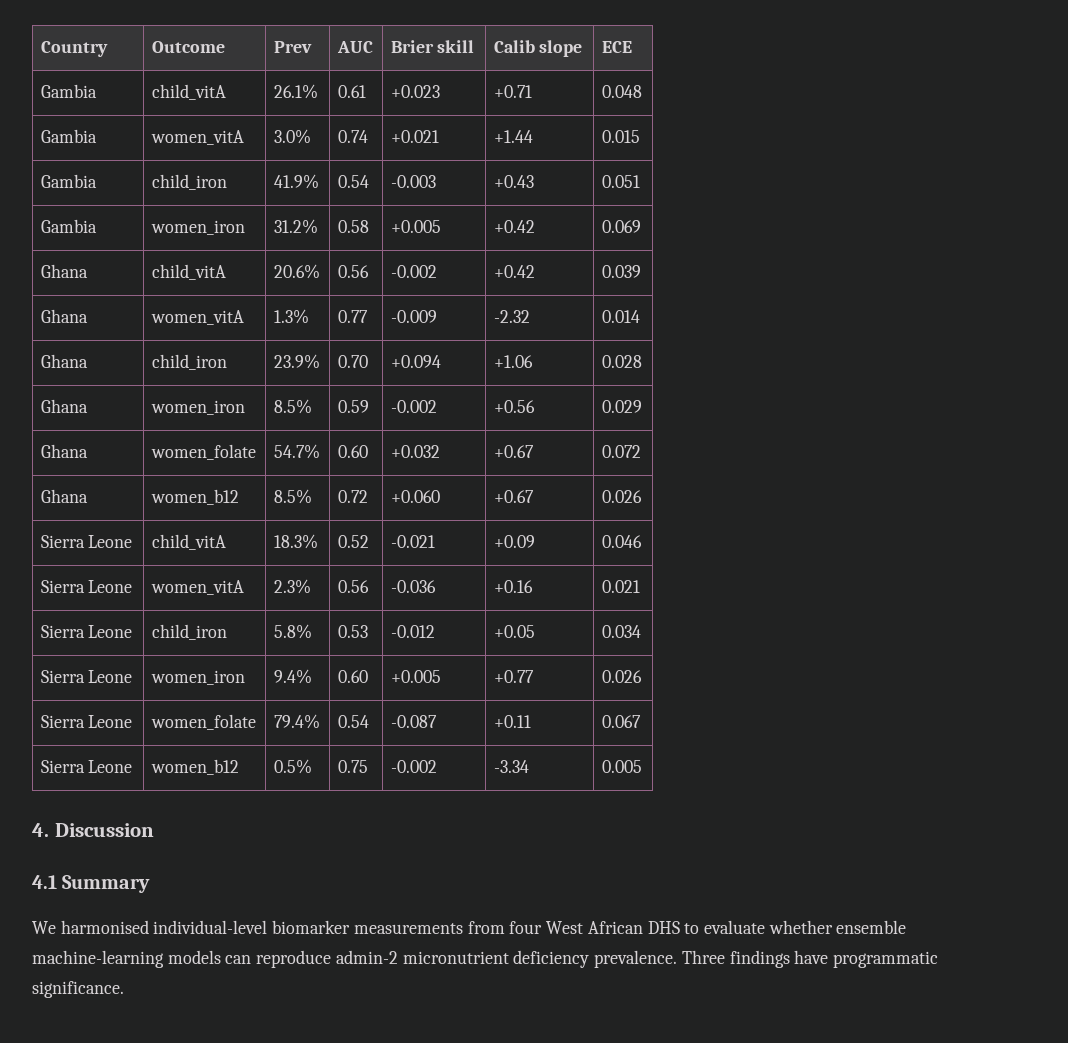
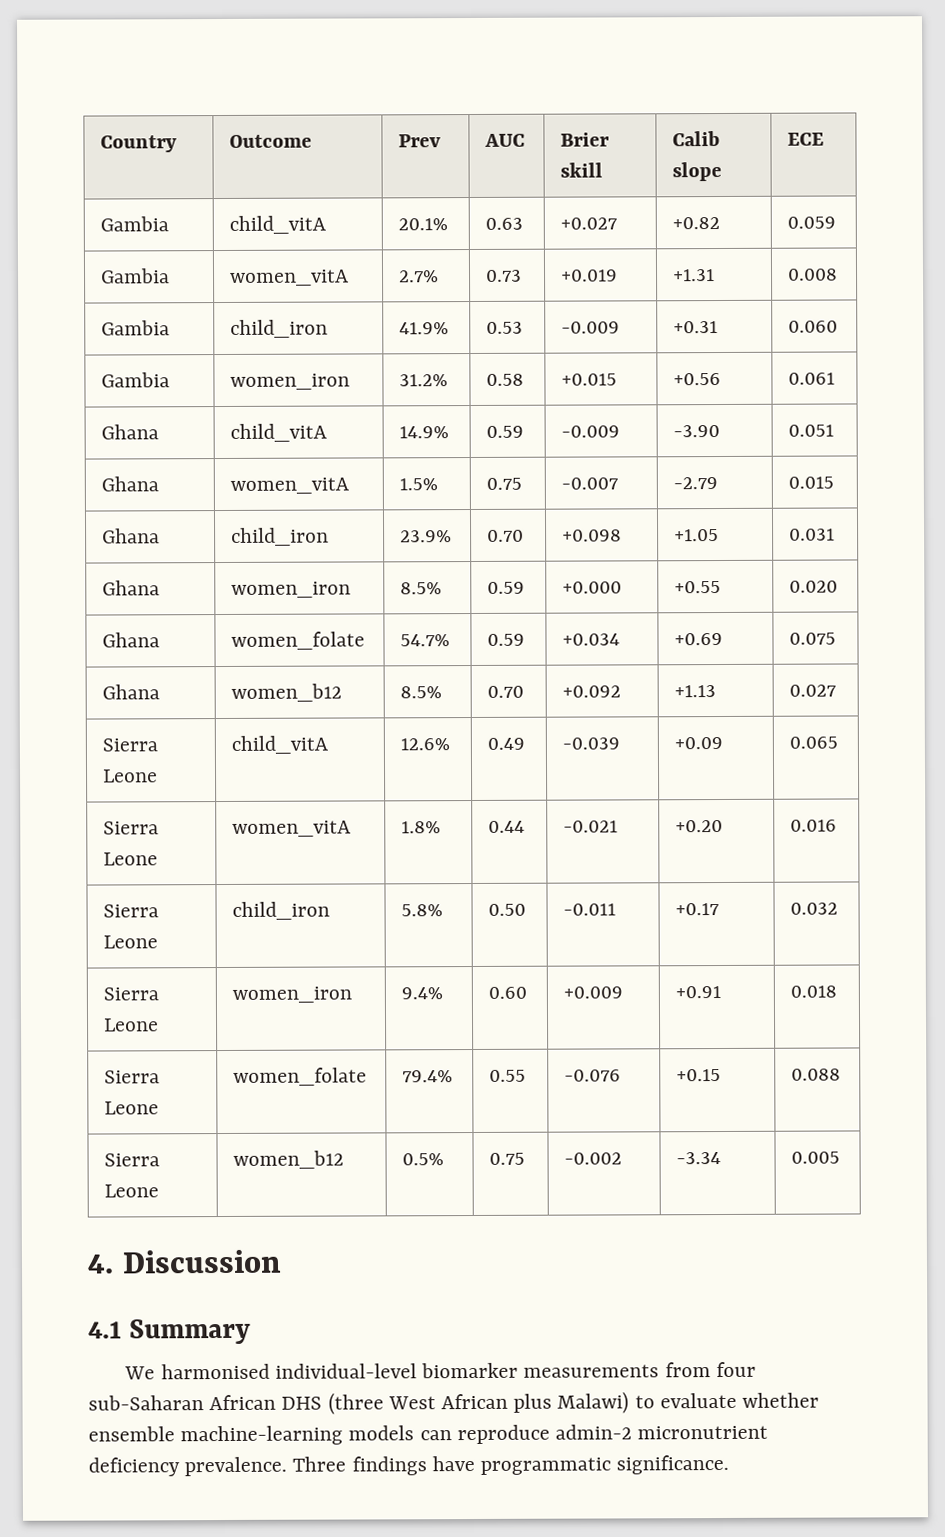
[273,84,318,99] [337,85,366,98] [390,85,440,98] [493,85,532,98] [601,85,642,98] [40,129,97,143] [150,130,244,145] [273,129,311,144] [337,130,368,143] [390,130,439,143] [493,130,533,143] [601,130,640,143] 26.1% | 0.61 | +0.023 | +0.71 | 0.048 // Gambia | women_vitA | 3.0% | 0.74 | +0.021 | +1.44 | 0.015 -> [398,218,449,231] [485,217,524,230] [560,217,618,230] [672,216,721,230] [787,216,837,229] [100,268,171,284] [229,269,350,286] [398,270,440,283] [485,269,523,282] [560,269,619,282] [672,269,716,282] [787,268,839,281] 20.1% | 0.63 | +0.027 | +0.82 | 0.059 // Gambia | women_vitA | 2.7% | 0.73 | +0.019 | +1.31 | 0.008
[337,175,369,188] [390,175,436,188] [493,175,534,188] [601,175,640,188] 0.54 | -0.003 | +0.43 | 0.051 -> [486,321,524,334] [561,321,621,334] [673,321,719,334] [788,320,839,333] 0.53 | -0.009 | +0.31 | 0.060
[390,220,441,233] [493,220,535,233] [601,220,641,233] +0.005 | +0.42 | 0.069 -> [561,373,618,386] [673,372,722,386] [788,372,836,385] +0.015 | +0.56 | 0.061
[273,264,320,279] [337,265,369,278] [390,265,437,278] [493,265,535,278] [601,265,641,278] [40,309,88,323] [150,310,244,325] [273,309,309,324] [337,310,368,323] [390,310,437,323] [493,310,530,323] [601,310,640,323] 20.6% | 0.56 | -0.002 | +0.42 | 0.039 // Ghana | women_vitA | 1.3% | 0.77 | -0.009 | -2.32 | 0.014 -> [399,426,450,439] [486,425,525,438] [561,425,621,438] [673,425,721,438] [788,424,835,437] [101,476,160,492] [230,477,350,494] [399,478,439,491] [486,477,523,490] [561,477,619,490] [673,477,719,490] [788,476,835,489] 14.9% | 0.59 | -0.009 | -3.90 | 0.051 // Ghana | women_vitA | 1.5% | 0.75 | -0.007 | -2.79 | 0.015
[390,355,441,368] [493,355,533,368] [601,355,642,368] +0.094 | +1.06 | 0.028 -> [562,529,623,542] [674,529,720,542] [789,528,836,541] +0.098 | +1.05 | 0.031
[390,400,437,413] [493,400,535,413] [601,400,642,413] -0.002 | +0.56 | 0.029 -> [562,581,623,594] [674,580,722,594] [789,580,839,593] +0.000 | +0.55 | 0.020
[337,445,368,458] [390,445,440,458] [493,445,534,458] [601,445,641,458] 0.60 | +0.032 | +0.67 | 0.072 -> [487,633,526,646] [562,633,621,646] [674,632,724,646] [789,632,837,645] 0.59 | +0.034 | +0.69 | 0.075
[337,490,368,503] [390,490,440,503] [493,490,534,503] [601,490,642,503] 0.72 | +0.060 | +0.67 | 0.026 -> [487,685,525,698] [562,685,622,698] [674,685,717,698] [789,684,837,697] 0.70 | +0.092 | +1.13 | 0.027
[273,534,318,549] [337,535,369,548] [390,535,435,548] 18.3% | 0.52 | -0.021 -> [400,738,451,751] [487,737,526,750] [562,737,621,750] 12.6% | 0.49 | -0.039
[601,535,642,548] 0.046 -> [789,736,839,749] 0.065
[273,579,311,594] [337,580,369,593] [390,580,436,593] [493,580,533,593] [601,580,640,593] 2.3% | 0.56 | -0.036 | +0.16 | 0.021 -> [401,821,442,834] [488,820,526,833] [563,820,619,833] [675,819,724,833] [790,819,838,832] 1.8% | 0.44 | -0.021 | +0.20 | 0.016
[337,625,368,638] [390,625,435,638] [493,625,535,638] [601,625,641,638] 0.53 | -0.012 | +0.05 | 0.034 -> [488,903,527,916] [563,903,617,916] [675,903,720,916] [790,902,839,915] 0.50 | -0.011 | +0.17 | 0.032
[390,670,441,683] [493,670,534,683] [601,670,642,683] +0.005 | +0.77 | 0.026 -> [563,986,624,999] [675,986,722,999] [790,985,838,998] +0.009 | +0.91 | 0.018
[337,715,369,728] [390,715,437,728] [493,715,531,728] [601,715,641,728] 0.54 | -0.087 | +0.11 | 0.067 -> [489,1069,527,1082] [564,1069,622,1082] [676,1069,722,1082] [791,1068,842,1081] 0.55 | -0.076 | +0.15 | 0.088
[546,921,680,934] West African DHS -> [88,1391,630,1415] sub-Saharan African DHS (three West African plus Malawi)

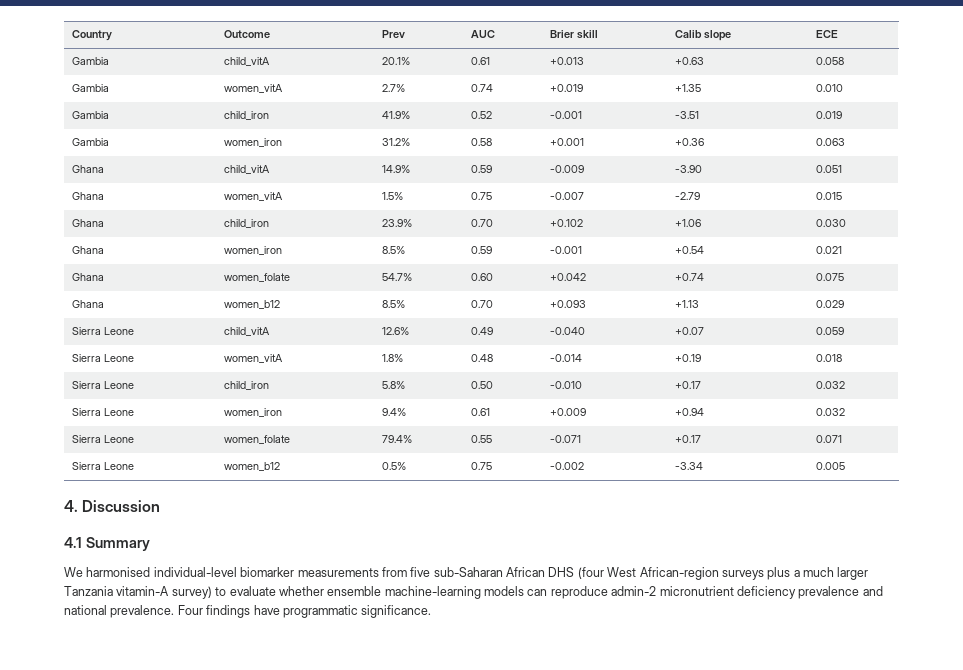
[485,217,524,230] [560,217,618,230] [672,216,721,230] [787,216,837,229] 0.63 | +0.027 | +0.82 | 0.059 -> [471,57,491,65] [550,57,585,65] [675,57,705,65] [816,57,845,65] 0.61 | +0.013 | +0.63 | 0.058
[485,269,523,282] 0.73 -> [471,84,494,92] 0.74
[672,269,716,282] [787,268,839,281] +1.31 | 0.008 -> [675,84,702,92] [816,84,844,92] +1.35 | 0.010
[486,321,524,334] [561,321,621,334] [673,321,719,334] [788,320,839,333] 0.53 | -0.009 | +0.31 | 0.060 -> [471,111,493,119] [550,111,583,119] [675,111,700,119] [816,111,843,119] 0.52 | -0.001 | -3.51 | 0.019
[561,373,618,386] [673,372,722,386] [788,372,836,385] +0.015 | +0.56 | 0.061 -> [550,138,585,146] [675,138,705,146] [816,138,846,146] +0.001 | +0.36 | 0.063
[562,529,623,542] [674,529,720,542] [789,528,836,541] +0.098 | +1.05 | 0.031 -> [550,219,584,227] [675,219,702,227] [816,219,847,227] +0.102 | +1.06 | 0.030
[562,581,623,594] [674,580,722,594] [789,580,839,593] +0.000 | +0.55 | 0.020 -> [550,246,583,254] [675,246,705,254] [816,246,843,254] -0.001 | +0.54 | 0.021
[487,633,526,646] [562,633,621,646] [674,632,724,646] 0.59 | +0.034 | +0.69 -> [471,273,494,281] [550,273,587,281] [675,273,705,281] 0.60 | +0.042 | +0.74
[562,685,622,698] +0.092 -> [550,300,587,308] +0.093
[789,684,837,697] 0.027 -> [816,300,845,308] 0.029
[562,737,621,750] [674,736,724,750] [789,736,839,749] -0.039 | +0.09 | 0.065 -> [550,327,586,335] [675,327,705,335] [816,327,845,335] -0.040 | +0.07 | 0.059
[488,820,526,833] [563,820,619,833] [675,819,724,833] [790,819,838,832] 0.44 | -0.021 | +0.20 | 0.016 -> [471,354,494,362] [550,354,583,362] [675,354,702,362] [816,354,843,362] 0.48 | -0.014 | +0.19 | 0.018
[563,903,617,916] -0.011 -> [550,381,583,389] -0.010
[488,986,528,999] 0.60 -> [471,408,491,416] 0.61
[675,986,722,999] [790,985,838,998] +0.91 | 0.018 -> [675,408,705,416] [816,408,846,416] +0.94 | 0.032
[564,1069,622,1082] [676,1069,722,1082] [791,1068,842,1081] -0.076 | +0.15 | 0.088 -> [550,435,582,443] [675,435,702,443] [816,435,843,443] -0.071 | +0.17 | 0.071
[715,1361,756,1378] four -> [410,567,431,577] five
[327,1391,630,1415] (three West African plus Malawi) -> [577,567,869,580] [64,586,212,599] (four West African-region surveys plus a much larger Tanzania vitamin-A survey)
[184,1456,347,1477] prevalence. Three -> [798,586,883,599] [64,605,203,618] prevalence and national prevalence. Four

